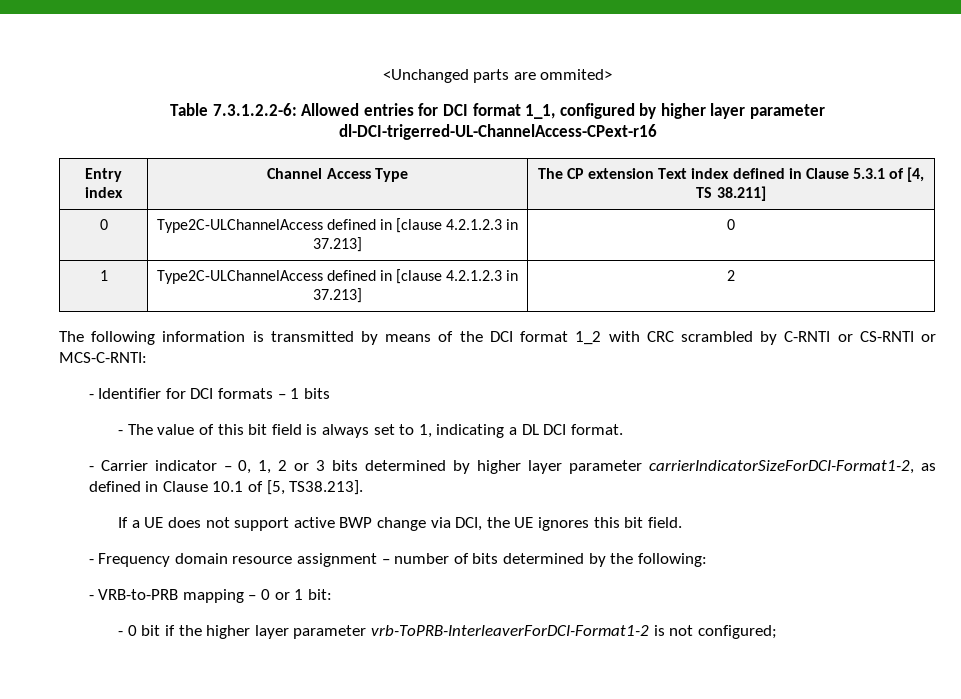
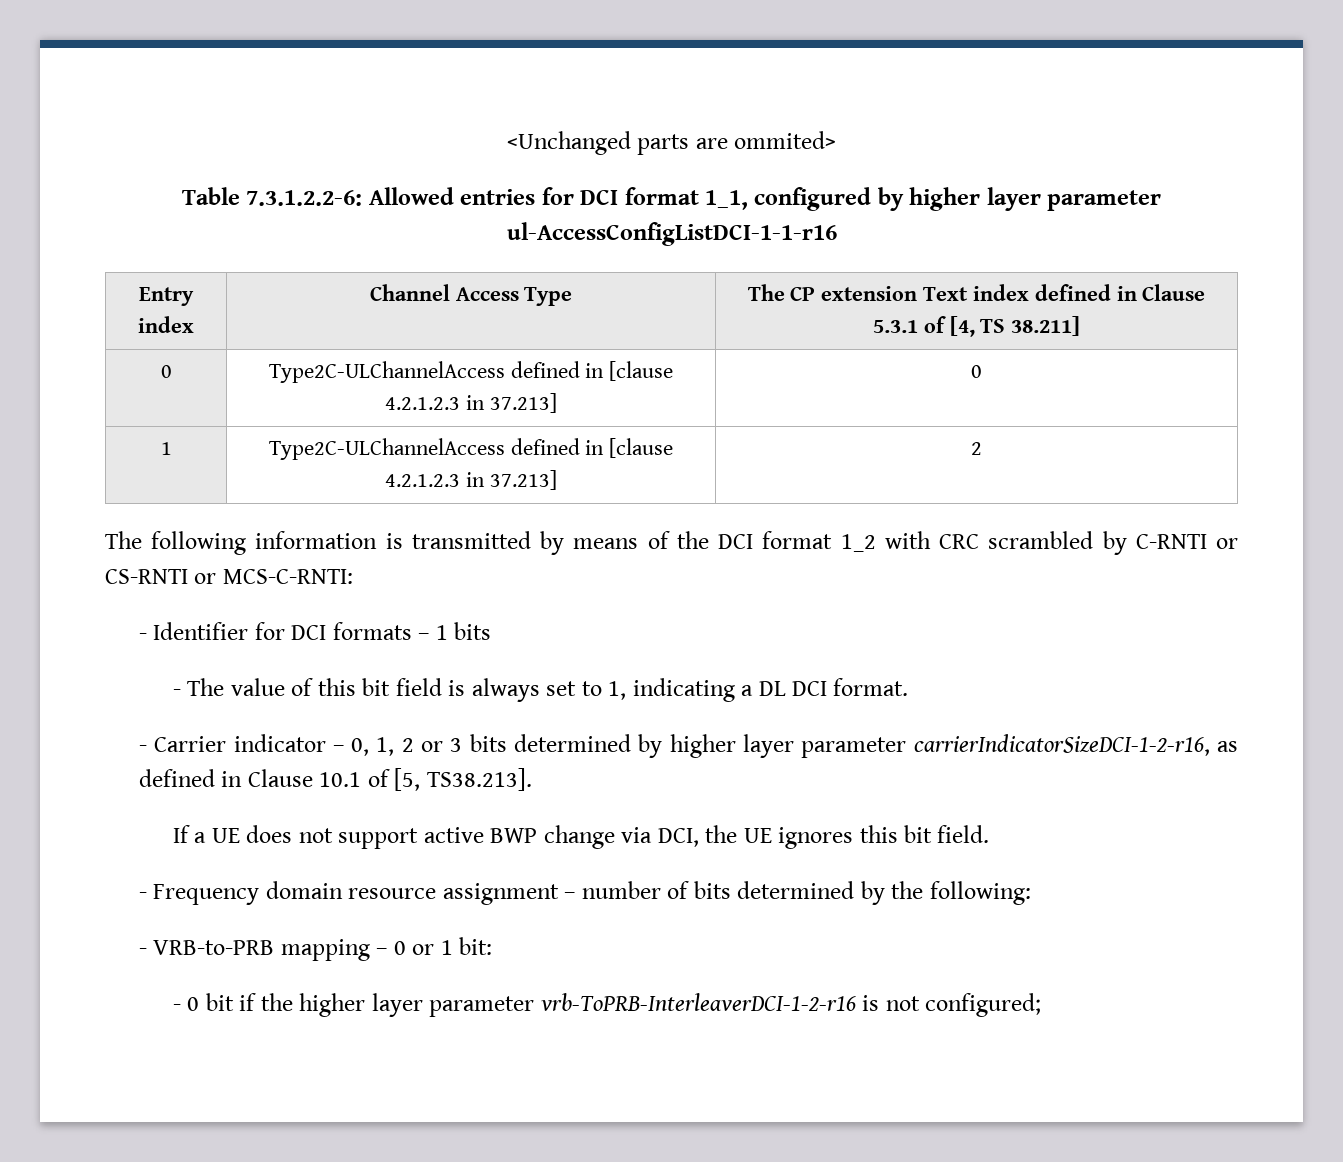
[338,124,657,140] dl-DCI-trigerred-UL-ChannelAccess-CPext-r16 -> [506,222,837,246] ul-AccessConfigListDCI-1-1-r16
[649,460,915,474] carrierIndicatorSizeForDCI-Format1-2, -> [913,734,1210,756] carrierIndicatorSizeDCI-1-2-r16,
[370,625,649,636] vrb-ToPRB-InterleaverForDCI-Format1-2 -> [540,993,856,1011] vrb-ToPRB-InterleaverDCI-1-2-r16

